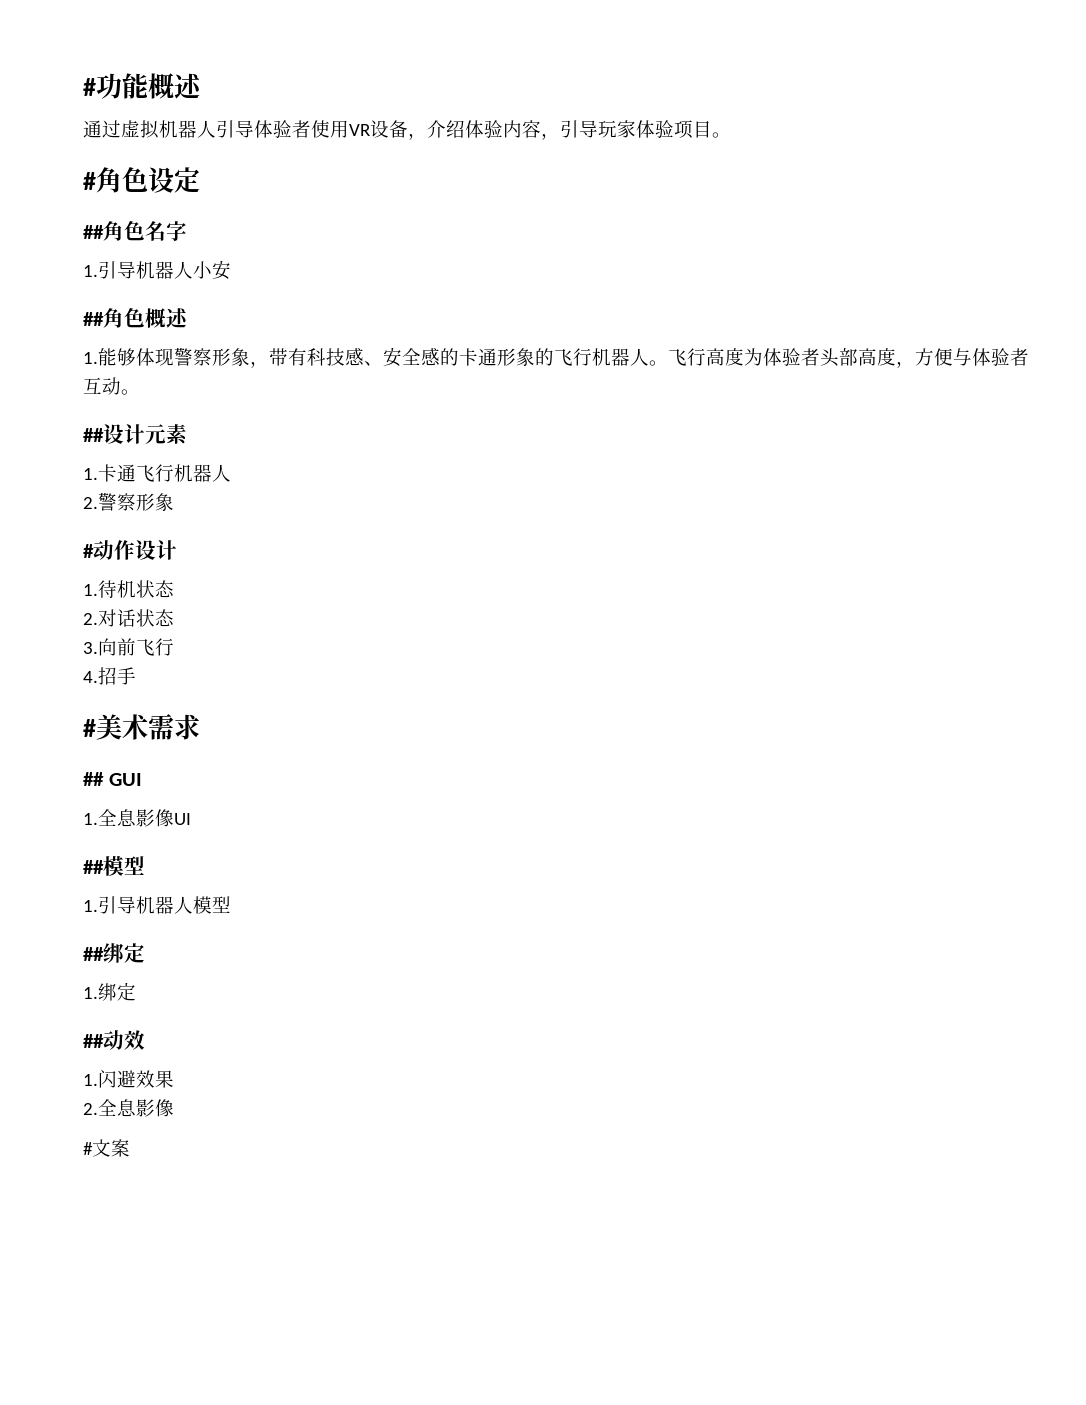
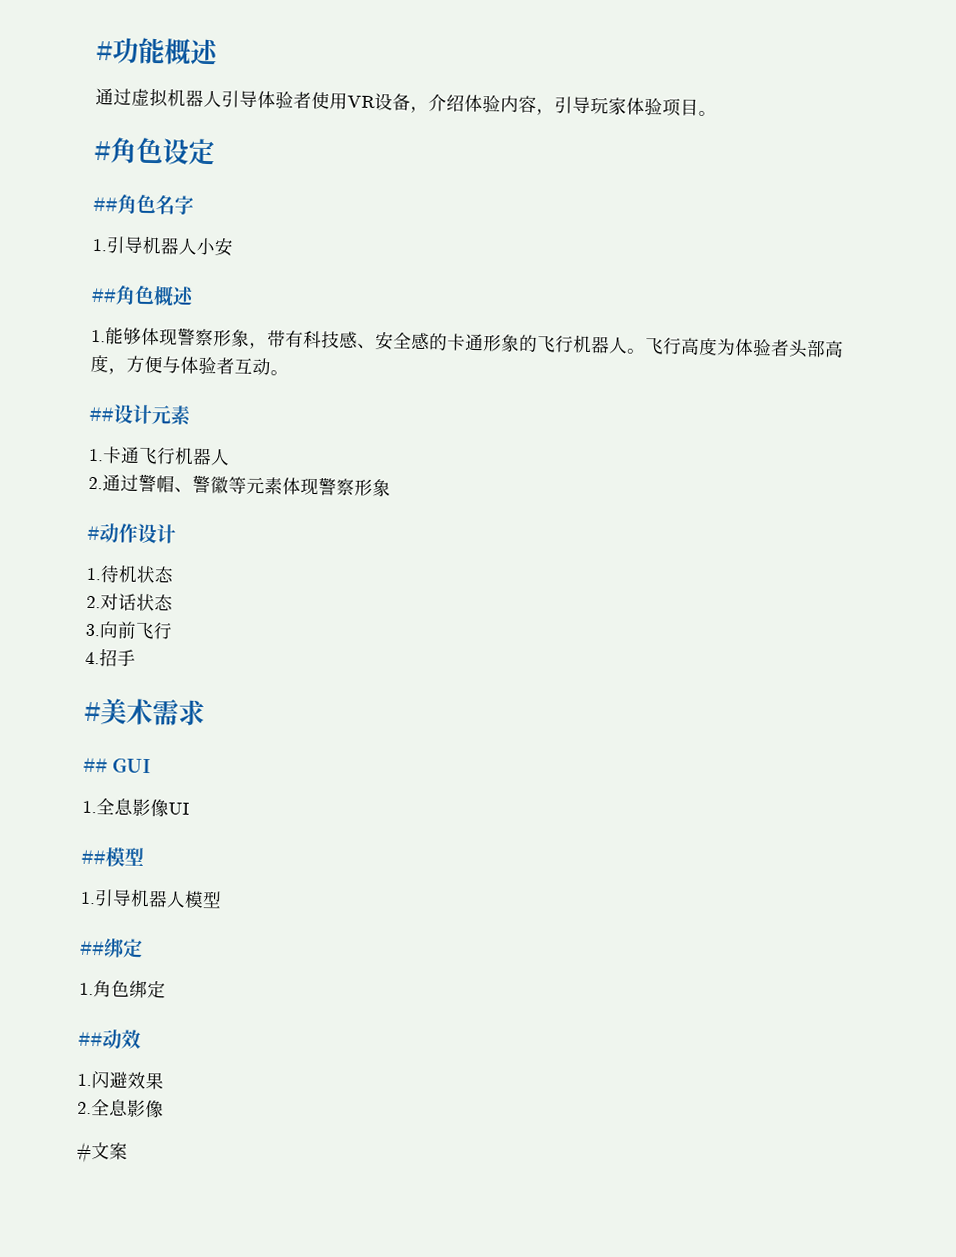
(98, 503) none -> [102,473,319,496] 通过警帽、警徽等元素体现
(98, 993) none -> [93,980,130,998] 角色

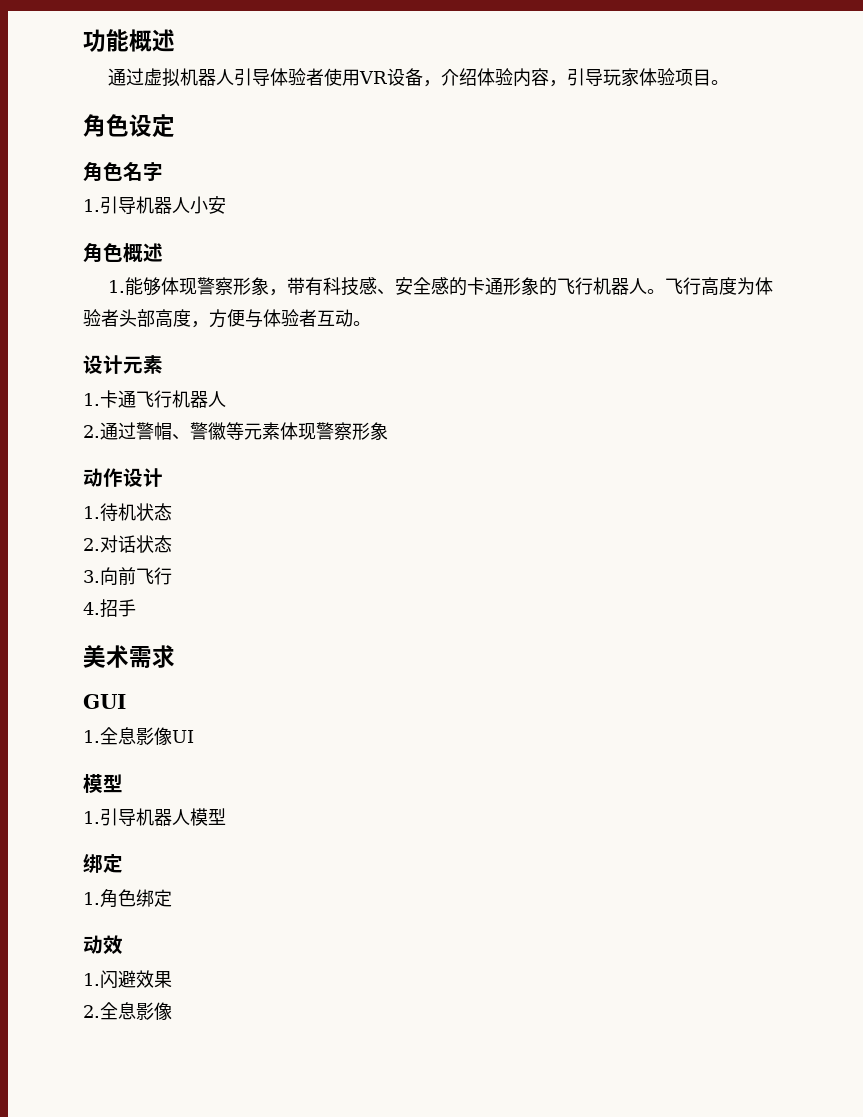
[96,40,113,61] # -> (83, 40) none
[94,140,111,161] # -> (729, 82) none
[93,196,118,212] ## -> (175, 126) none
[91,287,117,303] ## -> (226, 205) none
[89,406,114,422] ## -> (371, 323) none
[87,525,100,541] # -> (388, 431) none
[84,701,101,722] # -> (136, 608) none
[83,757,108,773] ## -> (175, 656) none
[81,849,106,865] ## -> (194, 736) none
[80,940,105,956] ## -> (226, 816) none
[78,1031,103,1047] ## -> (172, 898) none
[76,1141,128,1164] // #文案 -> (172, 1011) none

